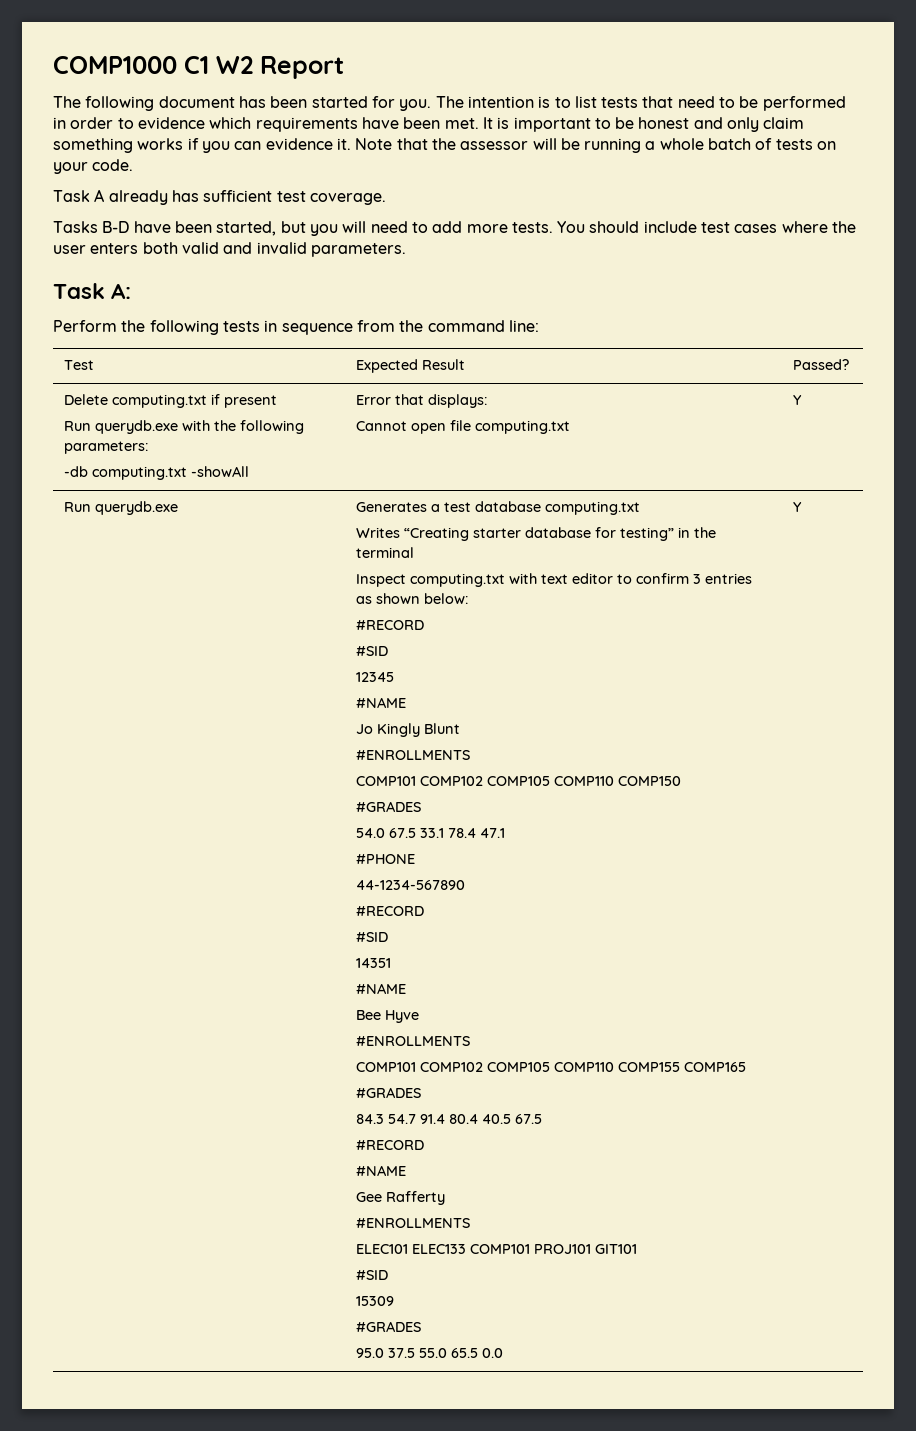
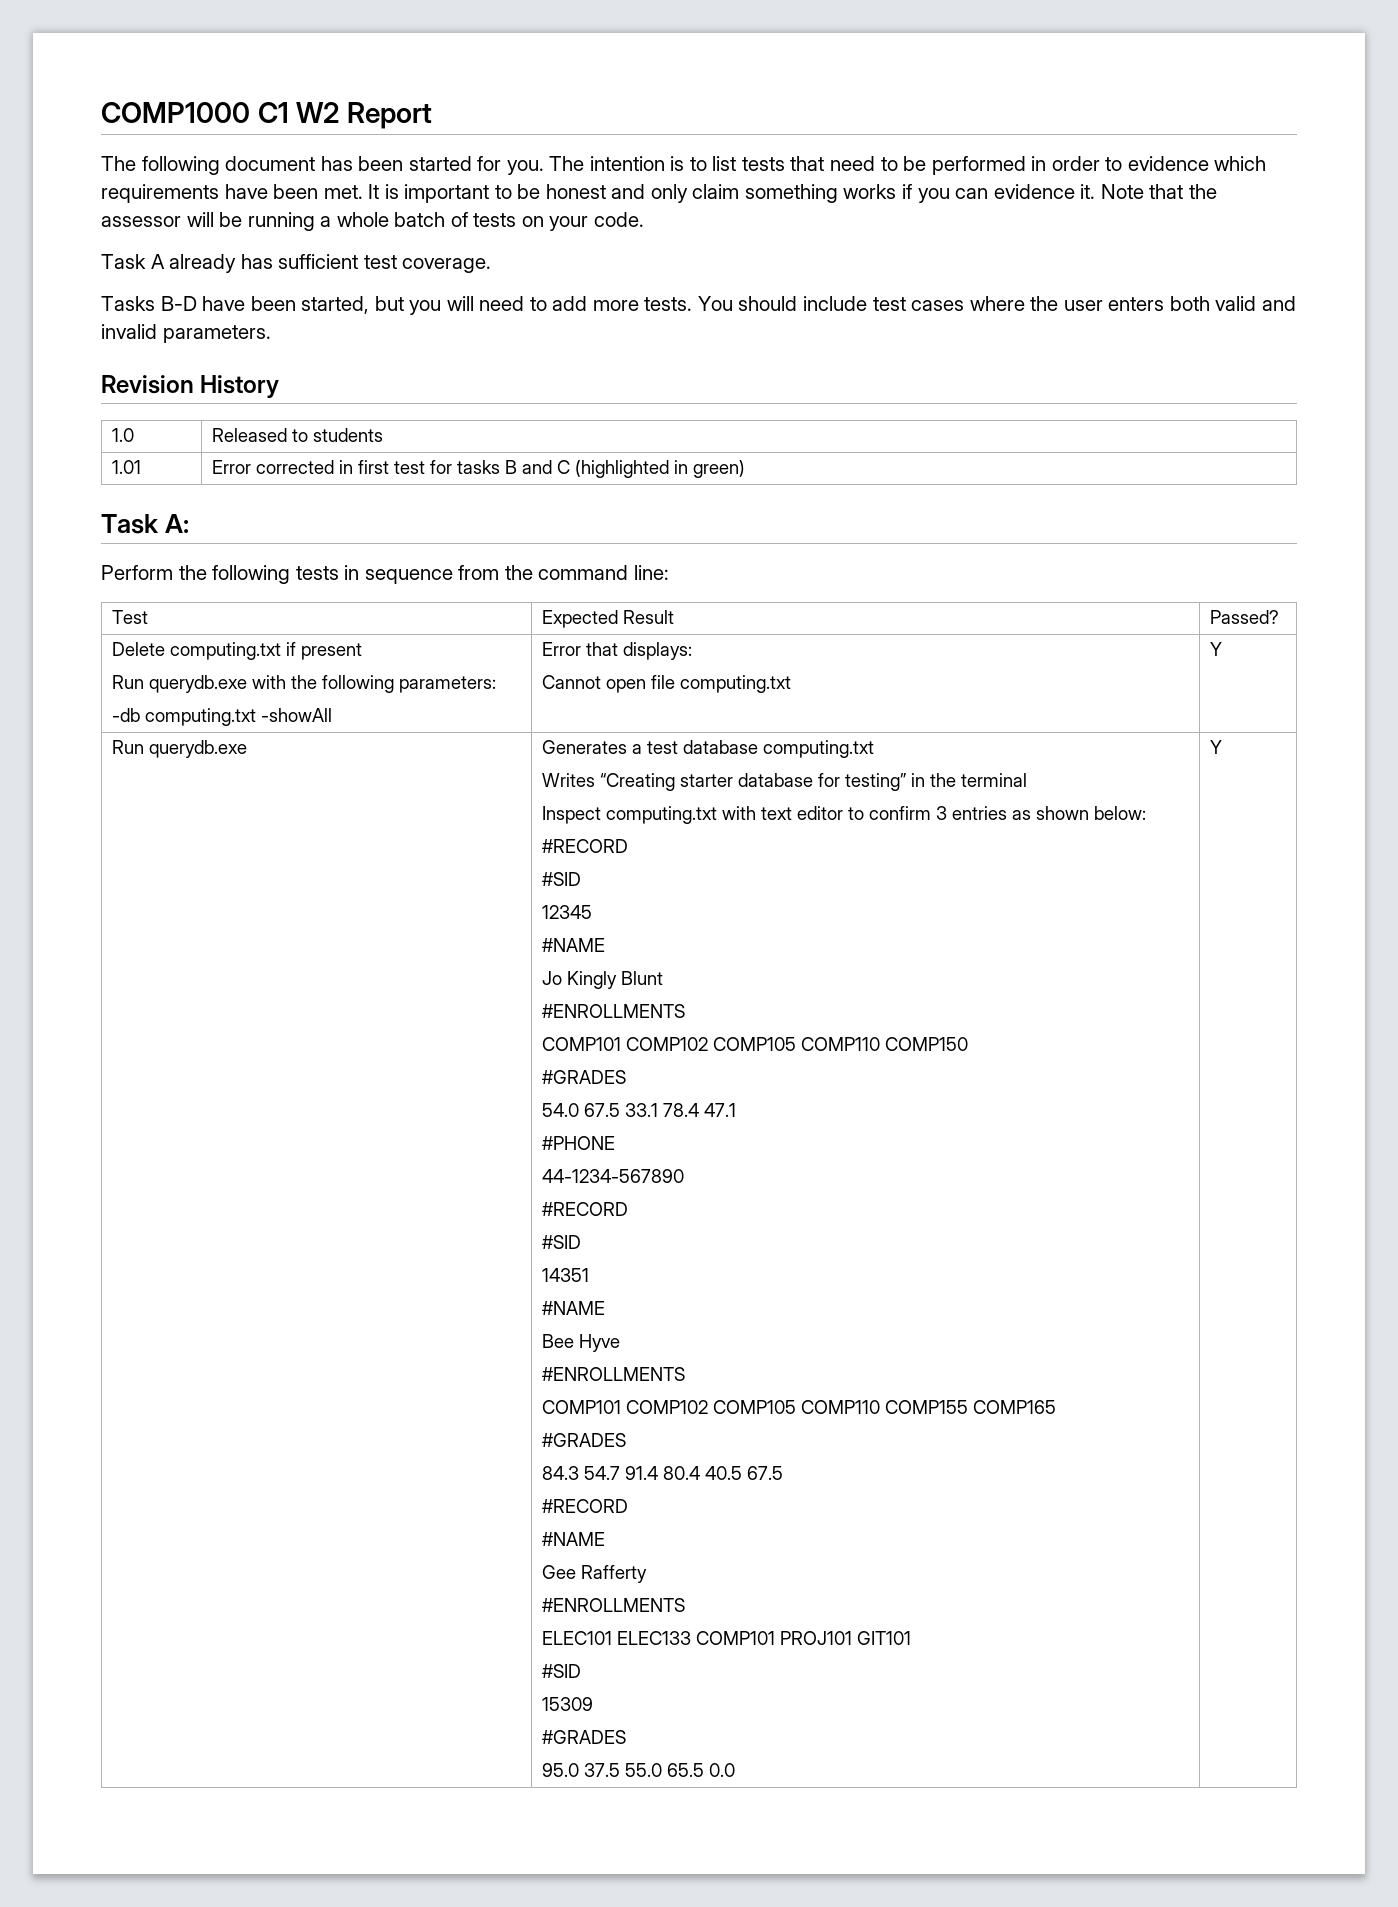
(406, 250) none -> [101,375,280,398] [112,428,135,442] [212,428,384,442] [112,460,142,474] [212,460,746,478] // Revision History // 1.0 | Released to students // 1.01 | Error corrected in first test for tasks B and C (highlighted in green)

